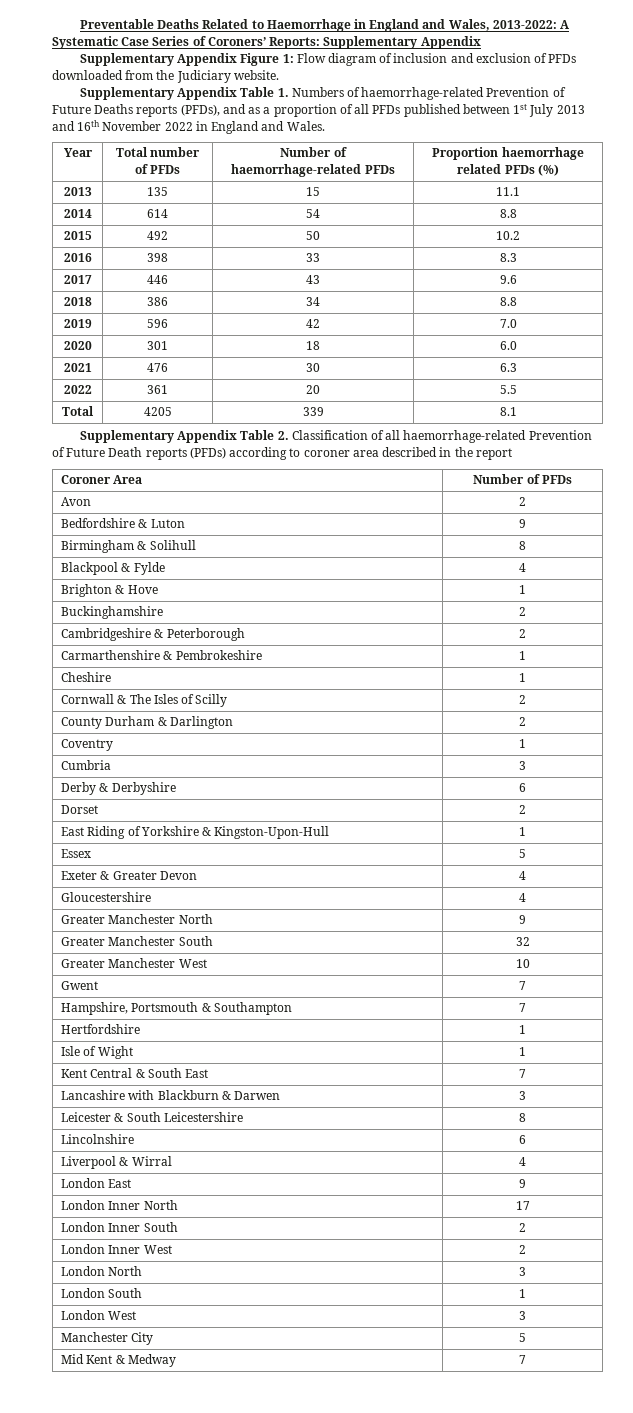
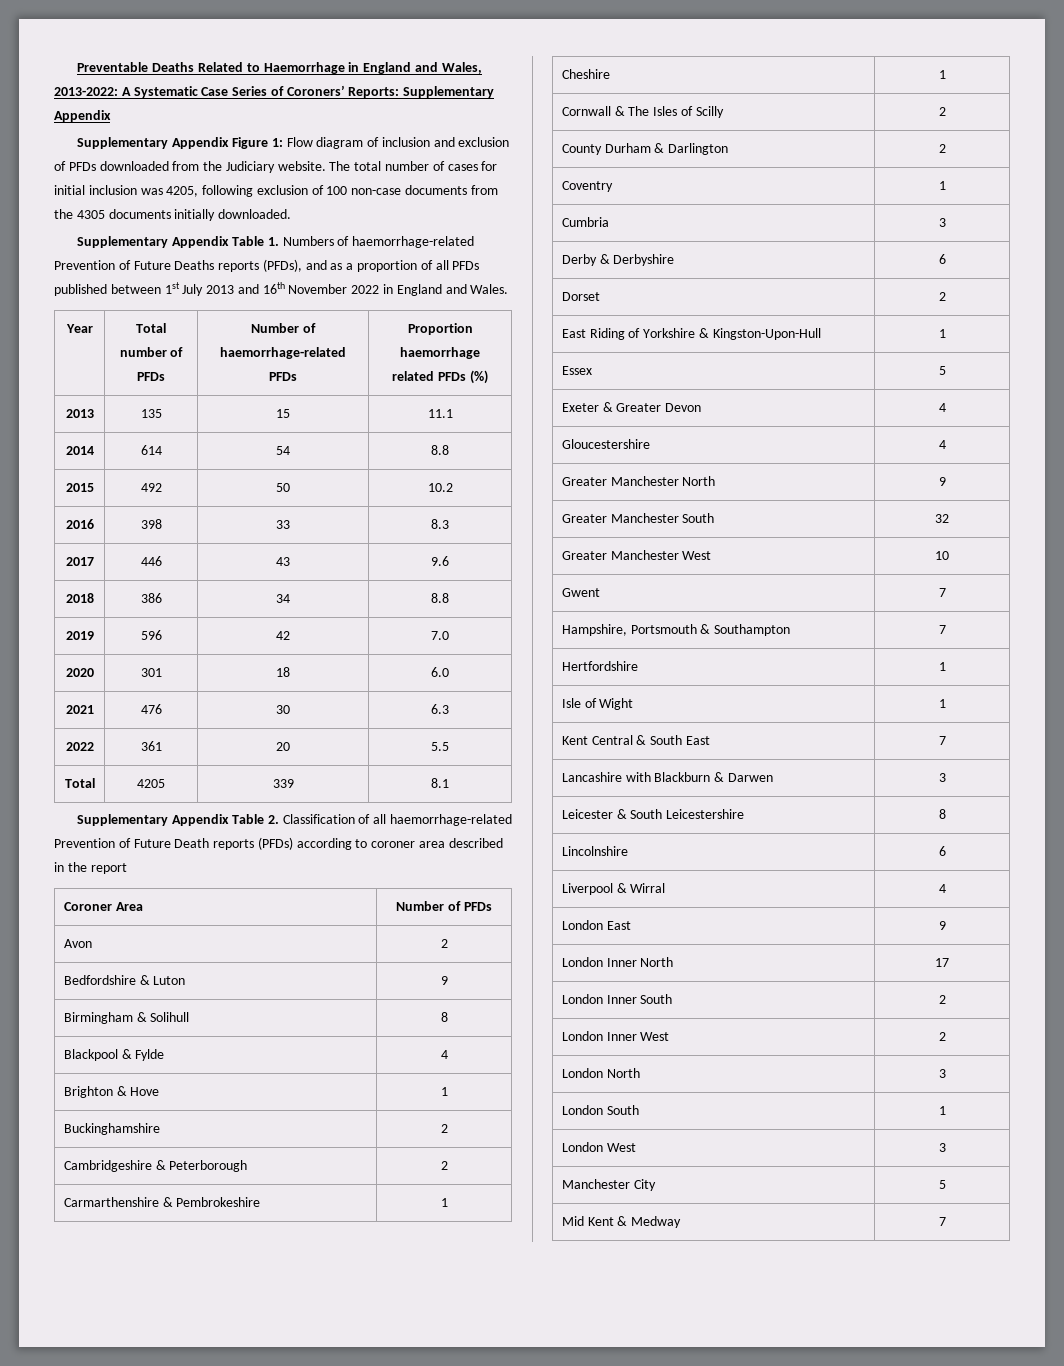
(279, 75) none -> [329,161,498,171] [54,185,498,197] [54,209,292,221] The total number of cases for initial inclusion was 4205, following exclusion of 100 non-case documents from the 4305 documents initially downloaded.

